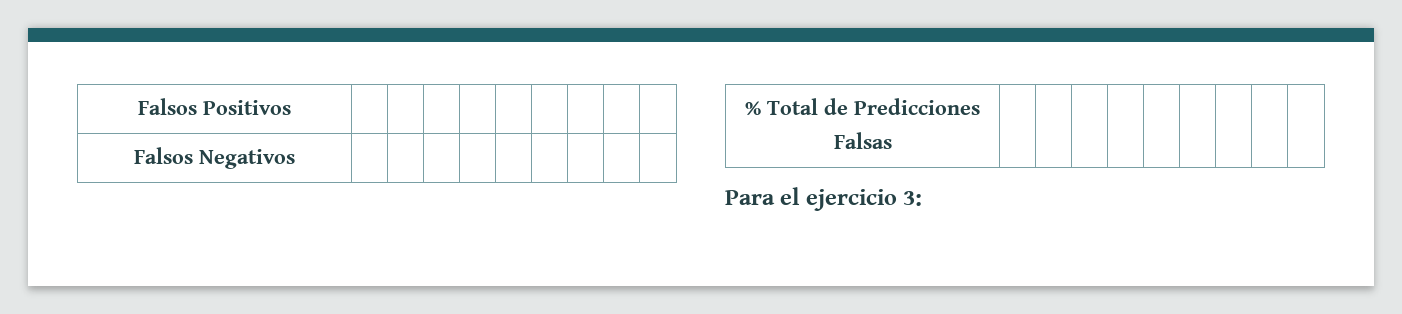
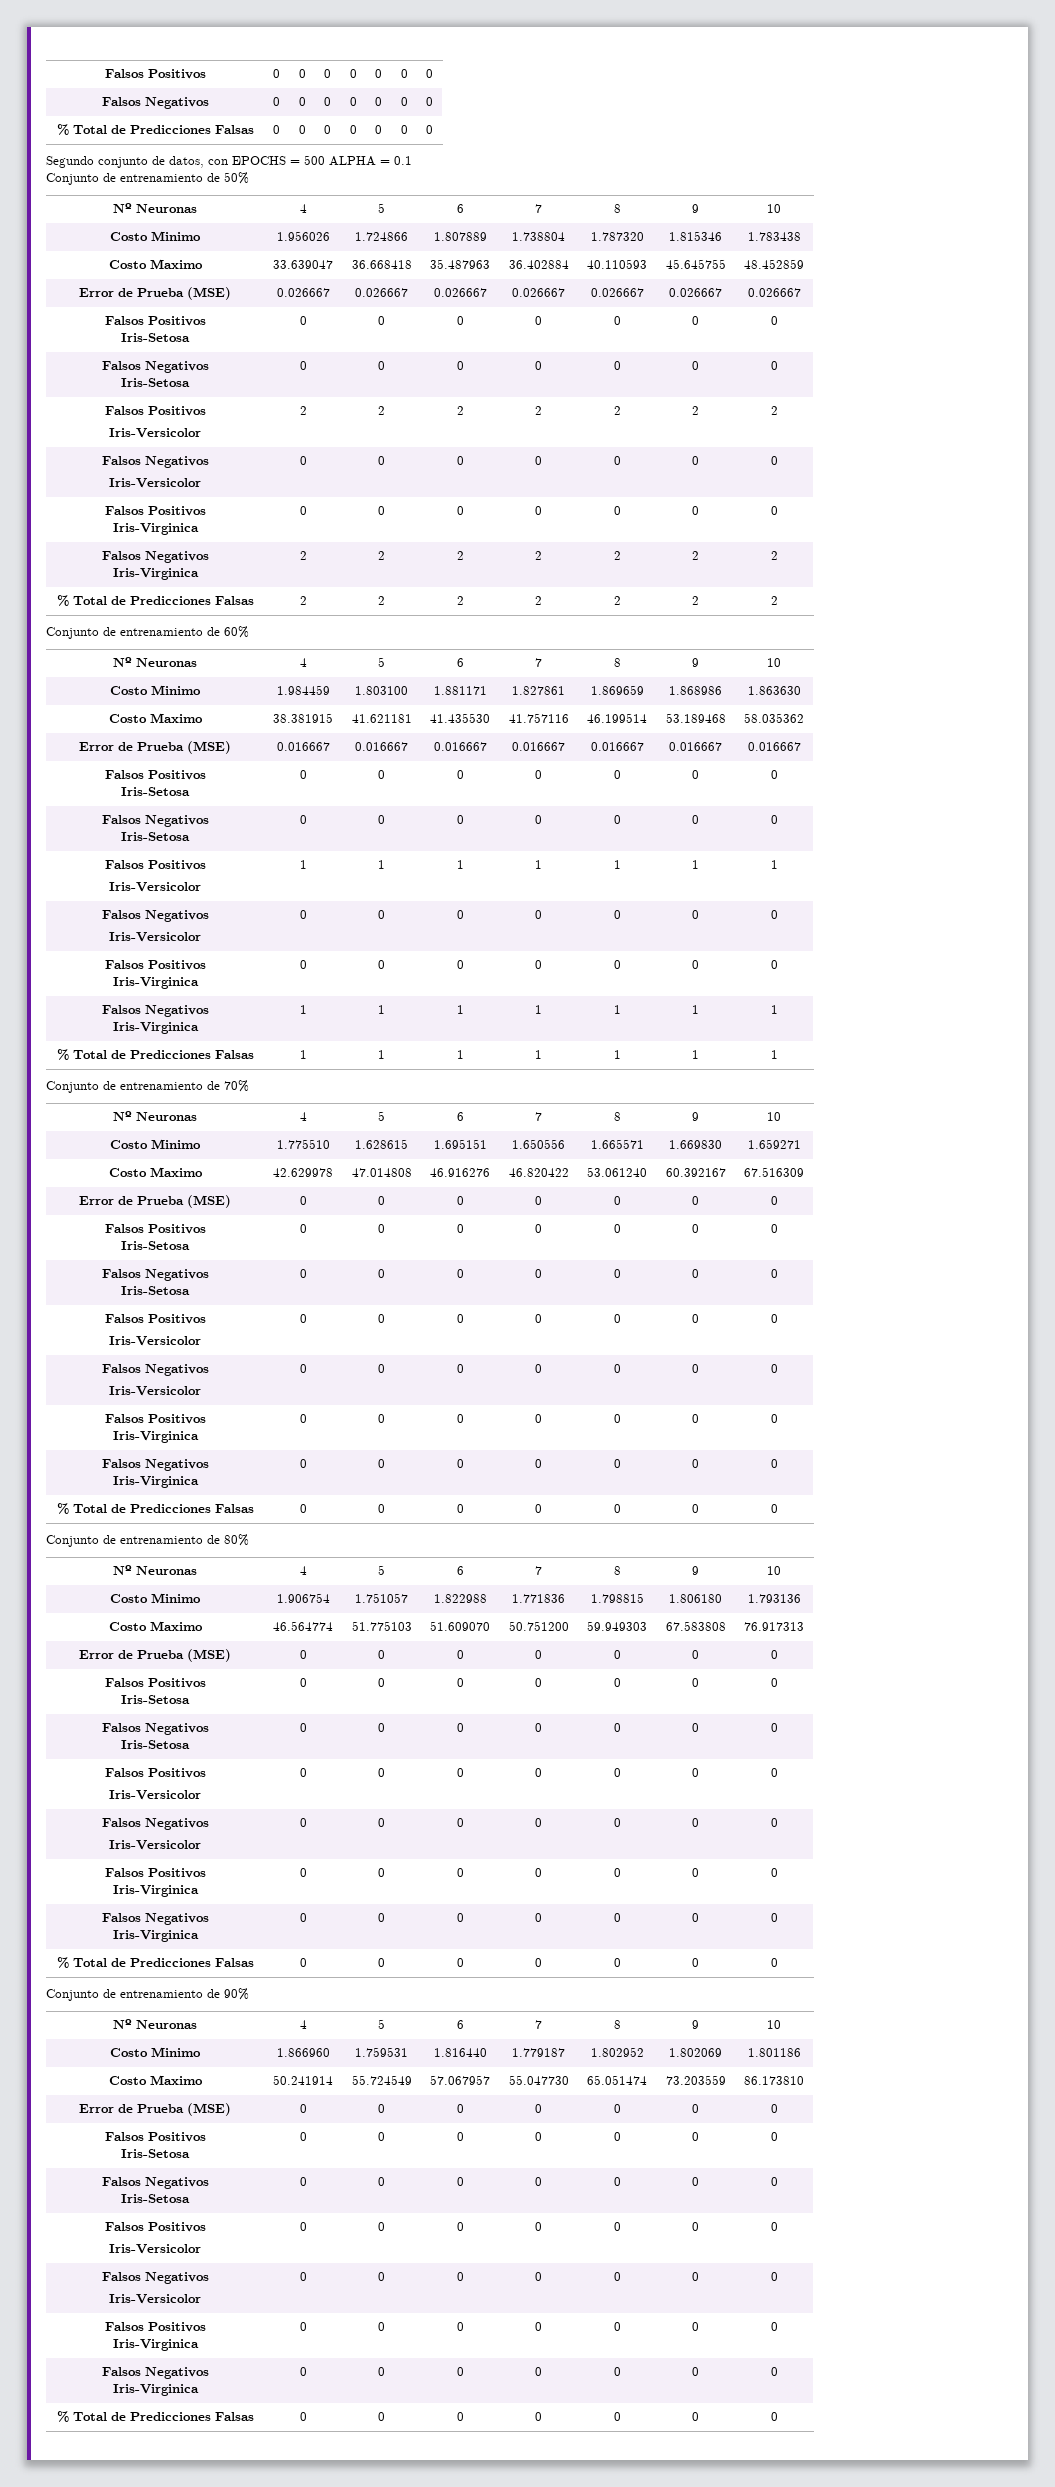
[134,147,295,169] [745,98,980,115] [833,132,892,149] [725,187,923,211] | | | | | | | | // Falsos Negativos | | | | | | | | | // % Total de Predicciones Falsas | | | | | | | | | // Para el ejercicio 3: -> [273,69,280,78] [298,69,306,78] [324,69,331,78] [349,69,357,78] [375,69,382,78] [400,69,408,78] [426,69,433,78] [101,97,209,109] [273,97,280,106] [298,97,306,106] [324,97,331,106] [349,97,357,106] [375,97,382,106] [400,97,408,106] [426,97,433,106] [56,124,254,135] [273,125,280,134] [298,125,306,134] [324,125,331,134] [349,125,357,134] [375,125,382,134] [400,125,408,134] [426,125,433,134] [46,155,412,168] [46,172,249,185] [113,203,197,213] [299,204,307,213] [378,203,385,213] [456,204,464,213] [535,204,542,213] [613,204,621,213] [692,204,699,213] [767,204,781,213] [110,231,201,241] [276,231,330,241] [355,232,408,241] [433,232,487,241] [512,232,565,241] [590,232,644,241] [669,231,722,241] [747,232,801,241] [108,259,203,269] [273,260,333,269] [351,260,412,269] [430,259,490,269] [508,260,569,269] [587,259,647,269] [665,259,726,269] [744,259,804,269] [79,287,231,300] [276,288,330,297] [355,288,408,297] [433,288,487,297] [512,288,565,297] [590,288,644,297] [669,288,722,297] [747,288,801,297] [104,316,206,326] [121,333,190,342] [299,316,307,325] [378,316,385,325] [456,316,464,325] [535,316,542,325] [613,316,621,325] [692,316,699,325] [770,316,778,325] [101,361,209,373] [121,378,190,387] [299,361,307,370] [378,361,385,370] [456,361,464,370] [535,361,542,370] [613,361,621,370] [692,361,699,370] [770,361,778,370] [104,406,206,416] [109,428,201,438] [299,406,307,415] [378,406,385,415] [456,406,464,415] [535,406,542,415] [613,406,621,415] [692,406,699,415] [770,406,778,415] [101,456,209,468] [109,478,201,488] [299,456,307,465] [378,456,385,465] [456,456,464,465] [535,456,542,465] [613,456,621,465] [692,456,699,465] [770,456,778,465] [104,506,206,516] [112,523,199,535] [299,506,307,515] [378,506,385,515] [456,506,464,515] [535,506,542,515] [613,506,621,515] [692,506,699,515] [770,506,778,515] [101,551,209,563] [112,568,199,580] [299,551,307,560] [378,551,385,560] [456,551,464,560] [535,551,542,560] [613,551,621,560] [692,551,699,560] [770,551,778,560] [56,595,254,606] [299,596,307,605] [378,596,385,605] [456,596,464,605] [535,596,542,605] [613,596,621,605] [692,596,699,605] [770,596,778,605] [46,626,249,639] [113,657,197,667] [299,658,307,667] [378,657,385,667] [456,658,464,667] [535,658,542,667] [613,658,621,667] [692,658,699,667] [767,658,781,667] [110,685,201,695] [276,685,330,695] [355,686,408,695] [433,686,487,695] [512,686,565,695] [590,685,644,695] [669,686,722,695] [747,686,801,695] [108,713,203,723] [273,713,333,723] [351,714,412,723] [430,713,490,723] [508,713,569,723] [587,713,647,723] [665,713,726,723] [744,713,804,723] [79,741,231,754] [276,742,330,751] [355,742,408,751] [433,742,487,751] [512,742,565,751] [590,742,644,751] [669,742,722,751] [747,742,801,751] [104,770,206,780] [121,787,190,796] [299,770,307,779] [378,770,385,779] [456,770,464,779] [535,770,542,779] [613,770,621,779] [692,770,699,779] [770,770,778,779] [101,815,209,827] [121,832,190,841] [299,815,307,824] [378,815,385,824] [456,815,464,824] [535,815,542,824] [613,815,621,824] [692,815,699,824] [770,815,778,824] [104,860,206,870] [109,882,201,892] [299,860,307,869] [378,860,385,869] [456,860,464,869] [535,860,542,869] [613,860,621,869] [692,860,699,869] [770,860,778,869] [101,910,209,922] [109,932,201,942] [299,910,307,919] [378,910,385,919] [456,910,464,919] [535,910,542,919] [613,910,621,919] [692,910,699,919] [770,910,778,919] [104,960,206,970] [112,977,199,989] [299,960,307,969] [378,960,385,969] [456,960,464,969] [535,960,542,969] [613,960,621,969] [692,960,699,969] [770,960,778,969] [101,1005,209,1017] [112,1022,199,1034] [299,1005,307,1014] [378,1005,385,1014] [456,1005,464,1014] [535,1005,542,1014] [613,1005,621,1014] [692,1005,699,1014] [770,1005,778,1014] [56,1049,254,1060] [299,1050,307,1059] [378,1050,385,1059] [456,1050,464,1059] [535,1050,542,1059] [613,1050,621,1059] [692,1050,699,1059] [770,1050,778,1059] [46,1080,249,1093] [113,1111,197,1121] [299,1112,307,1121] [378,1111,385,1121] [456,1112,464,1121] [535,1112,542,1121] [613,1112,621,1121] [692,1112,699,1121] [767,1112,781,1121] [110,1139,201,1149] [276,1139,330,1149] [355,1139,408,1149] [433,1139,487,1149] [512,1139,565,1149] [590,1139,644,1149] [669,1140,722,1149] [747,1139,801,1149] [108,1167,203,1177] [273,1168,333,1177] [351,1168,412,1177] [430,1168,490,1177] [508,1168,569,1177] [587,1167,647,1177] [665,1168,726,1177] [744,1167,804,1177] [79,1195,231,1208] [299,1196,307,1205] [378,1196,385,1205] [456,1196,464,1205] [535,1196,542,1205] [613,1196,621,1205] [692,1196,699,1205] [770,1196,778,1205] [104,1224,206,1234] [121,1241,190,1250] [299,1224,307,1233] [378,1224,385,1233] [456,1224,464,1233] [535,1224,542,1233] [613,1224,621,1233] [692,1224,699,1233] [770,1224,778,1233] [101,1269,209,1281] [121,1286,190,1295] [299,1269,307,1278] [378,1269,385,1278] [456,1269,464,1278] [535,1269,542,1278] [613,1269,621,1278] [692,1269,699,1278] [770,1269,778,1278] [104,1314,206,1324] [109,1336,201,1346] [299,1314,307,1323] [378,1314,385,1323] [456,1314,464,1323] [535,1314,542,1323] [613,1314,621,1323] [692,1314,699,1323] [770,1314,778,1323] [101,1364,209,1376] [109,1386,201,1396] [299,1364,307,1373] [378,1364,385,1373] [456,1364,464,1373] [535,1364,542,1373] [613,1364,621,1373] [692,1364,699,1373] [770,1364,778,1373] [104,1414,206,1424] [112,1431,199,1443] [299,1414,307,1423] [378,1414,385,1423] [456,1414,464,1423] [535,1414,542,1423] [613,1414,621,1423] [692,1414,699,1423] [770,1414,778,1423] [101,1459,209,1471] [112,1476,199,1488] [299,1459,307,1468] [378,1459,385,1468] [456,1459,464,1468] [535,1459,542,1468] [613,1459,621,1468] [692,1459,699,1468] [770,1459,778,1468] [56,1503,254,1514] [299,1504,307,1513] [378,1504,385,1513] [456,1504,464,1513] [535,1504,542,1513] [613,1504,621,1513] [692,1504,699,1513] [770,1504,778,1513] [46,1534,249,1547] [113,1565,197,1575] [299,1566,307,1575] [378,1565,385,1575] [456,1566,464,1575] [535,1566,542,1575] [613,1566,621,1575] [692,1566,699,1575] [767,1566,781,1575] [110,1593,201,1603] [276,1593,330,1603] [355,1593,408,1603] [433,1594,487,1603] [512,1594,565,1603] [590,1593,644,1603] [669,1594,722,1603] [747,1594,801,1603] [108,1621,203,1631] [273,1621,333,1631] [351,1621,412,1631] [430,1621,490,1631] [508,1621,569,1631] [587,1621,647,1631] [665,1621,726,1631] [744,1622,804,1631] [79,1649,231,1662] [299,1650,307,1659] [378,1650,385,1659] [456,1650,464,1659] [535,1650,542,1659] [613,1650,621,1659] [692,1650,699,1659] [770,1650,778,1659] [104,1678,206,1688] [121,1695,190,1704] [299,1678,307,1687] [378,1678,385,1687] [456,1678,464,1687] [535,1678,542,1687] [613,1678,621,1687] [692,1678,699,1687] [770,1678,778,1687] [101,1723,209,1735] [121,1740,190,1749] [299,1723,307,1732] [378,1723,385,1732] [456,1723,464,1732] [535,1723,542,1732] [613,1723,621,1732] [692,1723,699,1732] [770,1723,778,1732] [104,1768,206,1778] [109,1790,201,1800] [299,1768,307,1777] [378,1768,385,1777] [456,1768,464,1777] [535,1768,542,1777] [613,1768,621,1777] [692,1768,699,1777] [770,1768,778,1777] [101,1818,209,1830] [109,1840,201,1850] [299,1818,307,1827] [378,1818,385,1827] [456,1818,464,1827] [535,1818,542,1827] [613,1818,621,1827] [692,1818,699,1827] [770,1818,778,1827] [104,1868,206,1878] [112,1885,199,1897] [299,1868,307,1877] [378,1868,385,1877] [456,1868,464,1877] [535,1868,542,1877] [613,1868,621,1877] [692,1868,699,1877] [770,1868,778,1877] [101,1913,209,1925] [112,1930,199,1942] [299,1913,307,1922] [378,1913,385,1922] [456,1913,464,1922] [535,1913,542,1922] [613,1913,621,1922] [692,1913,699,1922] [770,1913,778,1922] [56,1957,254,1968] [299,1958,307,1967] [378,1958,385,1967] [456,1958,464,1967] [535,1958,542,1967] [613,1958,621,1967] [692,1958,699,1967] [770,1958,778,1967] [46,1988,249,2001] [113,2019,197,2029] [299,2020,307,2029] [378,2019,385,2029] [456,2020,464,2029] [535,2020,542,2029] [613,2020,621,2029] [692,2020,699,2029] [767,2020,781,2029] [110,2047,201,2057] [276,2048,330,2057] [355,2047,408,2057] [433,2048,487,2057] [512,2048,565,2057] [590,2047,644,2057] [669,2048,722,2057] [747,2048,801,2057] [108,2075,203,2085] [273,2075,333,2085] [351,2075,412,2085] [430,2075,490,2085] [508,2075,569,2085] [587,2075,647,2085] [665,2075,726,2085] [744,2076,804,2085] [79,2103,231,2116] [299,2104,307,2113] [378,2104,385,2113] [456,2104,464,2113] [535,2104,542,2113] [613,2104,621,2113] [692,2104,699,2113] [770,2104,778,2113] [104,2132,206,2142] [121,2149,190,2158] [299,2132,307,2141] [378,2132,385,2141] [456,2132,464,2141] [535,2132,542,2141] [613,2132,621,2141] [692,2132,699,2141] [770,2132,778,2141] [101,2177,209,2189] [121,2194,190,2203] [299,2177,307,2186] [378,2177,385,2186] [456,2177,464,2186] [535,2177,542,2186] [613,2177,621,2186] [692,2177,699,2186] [770,2177,778,2186] [104,2222,206,2232] [109,2244,201,2254] [299,2222,307,2231] [378,2222,385,2231] [456,2222,464,2231] [535,2222,542,2231] [613,2222,621,2231] [692,2222,699,2231] [770,2222,778,2231] [101,2272,209,2284] [109,2294,201,2304] [299,2272,307,2281] [378,2272,385,2281] [456,2272,464,2281] [535,2272,542,2281] [613,2272,621,2281] [692,2272,699,2281] [770,2272,778,2281] [104,2322,206,2332] [112,2339,199,2351] [299,2322,307,2331] [378,2322,385,2331] [456,2322,464,2331] [535,2322,542,2331] [613,2322,621,2331] [692,2322,699,2331] [770,2322,778,2331] [101,2367,209,2379] [112,2384,199,2396] [299,2367,307,2376] [378,2367,385,2376] [456,2367,464,2376] [535,2367,542,2376] [613,2367,621,2376] [692,2367,699,2376] [770,2367,778,2376] [56,2411,254,2422] [299,2412,307,2421] [378,2412,385,2421] [456,2412,464,2421] [535,2412,542,2421] [613,2412,621,2421] [692,2412,699,2421] [770,2412,778,2421] 0 | 0 | 0 | 0 | 0 | 0 | 0 // Falsos Negativos | 0 | 0 | 0 | 0 | 0 | 0 | 0 // % Total de Predicciones Falsas | 0 | 0 | 0 | 0 | 0 | 0 | 0 // Segundo conjunto de datos, con EPOCHS = 500 ALPHA = 0.1 // Conjunto de entrenamiento de 50% // Nº Neuronas | 4 | 5 | 6 | 7 | 8 | 9 | 10 // Costo Minimo | 1.956026 | 1.724866 | 1.807889 | 1.738804 | 1.787320 | 1.815346 | 1.783438 // Costo Maximo | 33.639047 | 36.668418 | 35.487963 | 36.402884 | 40.110593 | 45.645755 | 48.452859 // Error de Prueba (MSE) | 0.026667 | 0.026667 | 0.026667 | 0.026667 | 0.026667 | 0.026667 | 0.026667 // Falsos Positivos // Iris-Setosa | 0 | 0 | 0 | 0 | 0 | 0 | 0 // Falsos Negativos // Iris-Setosa | 0 | 0 | 0 | 0 | 0 | 0 | 0 // Falsos Positivos // Iris-Versicolor | 2 | 2 | 2 | 2 | 2 | 2 | 2 // Falsos Negativos // Iris-Versicolor | 0 | 0 | 0 | 0 | 0 | 0 | 0 // Falsos Positivos // Iris-Virginica | 0 | 0 | 0 | 0 | 0 | 0 | 0 // Falsos Negativos // Iris-Virginica | 2 | 2 | 2 | 2 | 2 | 2 | 2 // % Total de Predicciones Falsas | 2 | 2 | 2 | 2 | 2 | 2 | 2 // Conjunto de entrenamiento de 60% // Nº Neuronas | 4 | 5 | 6 | 7 | 8 | 9 | 10 // Costo Minimo | 1.984459 | 1.803100 | 1.881171 | 1.827861 | 1.869659 | 1.868986 | 1.863630 // Costo Maximo | 38.381915 | 41.621181 | 41.435530 | 41.757116 | 46.199514 | 53.189468 | 58.035362 // Error de Prueba (MSE) | 0.016667 | 0.016667 | 0.016667 | 0.016667 | 0.016667 | 0.016667 | 0.016667 // Falsos Positivos // Iris-Setosa | 0 | 0 | 0 | 0 | 0 | 0 | 0 // Falsos Negativos // Iris-Setosa | 0 | 0 | 0 | 0 | 0 | 0 | 0 // Falsos Positivos // Iris-Versicolor | 1 | 1 | 1 | 1 | 1 | 1 | 1 // Falsos Negativos // Iris-Versicolor | 0 | 0 | 0 | 0 | 0 | 0 | 0 // Falsos Positivos // Iris-Virginica | 0 | 0 | 0 | 0 | 0 | 0 | 0 // Falsos Negativos // Iris-Virginica | 1 | 1 | 1 | 1 | 1 | 1 | 1 // % Total de Predicciones Falsas | 1 | 1 | 1 | 1 | 1 | 1 | 1 // Conjunto de entrenamiento de 70% // Nº Neuronas | 4 | 5 | 6 | 7 | 8 | 9 | 10 // Costo Minimo | 1.775510 | 1.628615 | 1.695151 | 1.650556 | 1.665571 | 1.669830 | 1.659271 // Costo Maximo | 42.629978 | 47.014808 | 46.916276 | 46.820422 | 53.061240 | 60.392167 | 67.516309 // Error de Prueba (MSE) | 0 | 0 | 0 | 0 | 0 | 0 | 0 // Falsos Positivos // Iris-Setosa | 0 | 0 | 0 | 0 | 0 | 0 | 0 // Falsos Negativos // Iris-Setosa | 0 | 0 | 0 | 0 | 0 | 0 | 0 // Falsos Positivos // Iris-Versicolor | 0 | 0 | 0 | 0 | 0 | 0 | 0 // Falsos Negativos // Iris-Versicolor | 0 | 0 | 0 | 0 | 0 | 0 | 0 // Falsos Positivos // Iris-Virginica | 0 | 0 | 0 | 0 | 0 | 0 | 0 // Falsos Negativos // Iris-Virginica | 0 | 0 | 0 | 0 | 0 | 0 | 0 // % Total de Predicciones Falsas | 0 | 0 | 0 | 0 | 0 | 0 | 0 // Conjunto de entrenamiento de 80% // Nº Neuronas | 4 | 5 | 6 | 7 | 8 | 9 | 10 // Costo Minimo | 1.906754 | 1.751057 | 1.822988 | 1.771836 | 1.798815 | 1.806180 | 1.793136 // Costo Maximo | 46.564774 | 51.775103 | 51.609070 | 50.751200 | 59.949303 | 67.583808 | 76.917313 // Error de Prueba (MSE) | 0 | 0 | 0 | 0 | 0 | 0 | 0 // Falsos Positivos // Iris-Setosa | 0 | 0 | 0 | 0 | 0 | 0 | 0 // Falsos Negativos // Iris-Setosa | 0 | 0 | 0 | 0 | 0 | 0 | 0 // Falsos Positivos // Iris-Versicolor | 0 | 0 | 0 | 0 | 0 | 0 | 0 // Falsos Negativos // Iris-Versicolor | 0 | 0 | 0 | 0 | 0 | 0 | 0 // Falsos Positivos // Iris-Virginica | 0 | 0 | 0 | 0 | 0 | 0 | 0 // Falsos Negativos // Iris-Virginica | 0 | 0 | 0 | 0 | 0 | 0 | 0 // % Total de Predicciones Falsas | 0 | 0 | 0 | 0 | 0 | 0 | 0 // Conjunto de entrenamiento de 90% // Nº Neuronas | 4 | 5 | 6 | 7 | 8 | 9 | 10 // Costo Minimo | 1.866960 | 1.759531 | 1.816440 | 1.779187 | 1.802952 | 1.802069 | 1.801186 // Costo Maximo | 50.241914 | 55.724549 | 57.067957 | 55.047730 | 65.051474 | 73.203559 | 86.173810 // Error de Prueba (MSE) | 0 | 0 | 0 | 0 | 0 | 0 | 0 // Falsos Positivos // Iris-Setosa | 0 | 0 | 0 | 0 | 0 | 0 | 0 // Falsos Negativos // Iris-Setosa | 0 | 0 | 0 | 0 | 0 | 0 | 0 // Falsos Positivos // Iris-Versicolor | 0 | 0 | 0 | 0 | 0 | 0 | 0 // Falsos Negativos // Iris-Versicolor | 0 | 0 | 0 | 0 | 0 | 0 | 0 // Falsos Positivos // Iris-Virginica | 0 | 0 | 0 | 0 | 0 | 0 | 0 // Falsos Negativos // Iris-Virginica | 0 | 0 | 0 | 0 | 0 | 0 | 0 // % Total de Predicciones Falsas | 0 | 0 | 0 | 0 | 0 | 0 | 0

